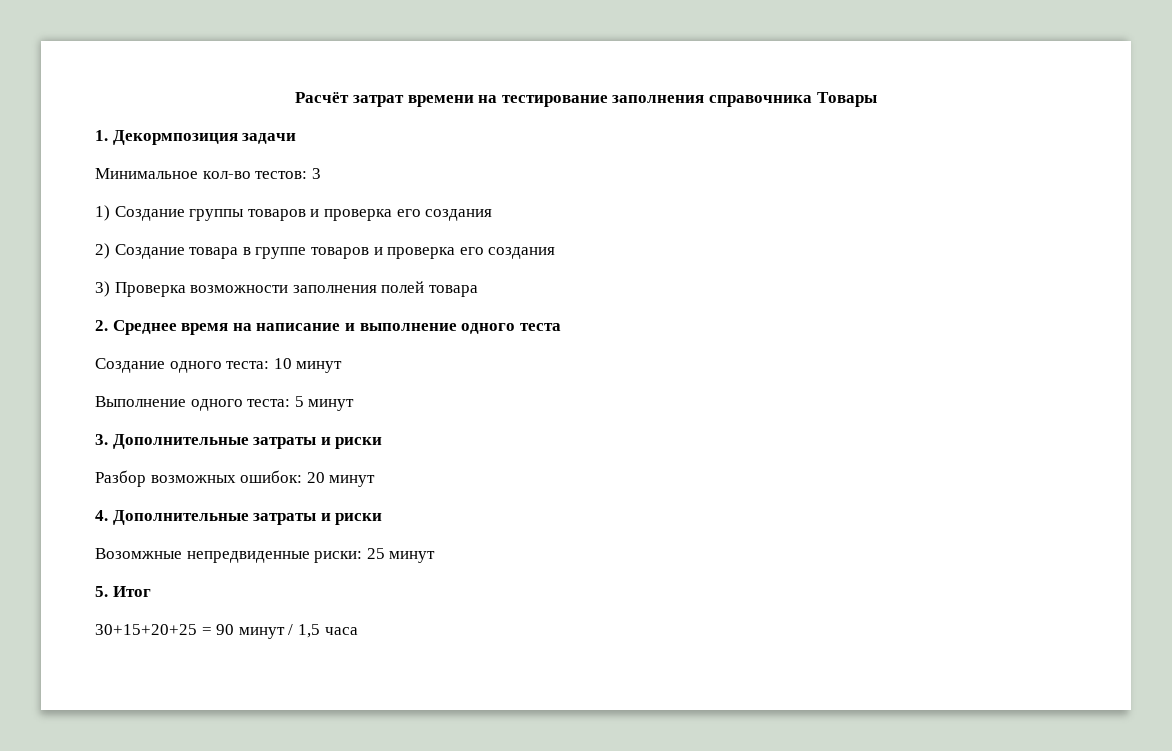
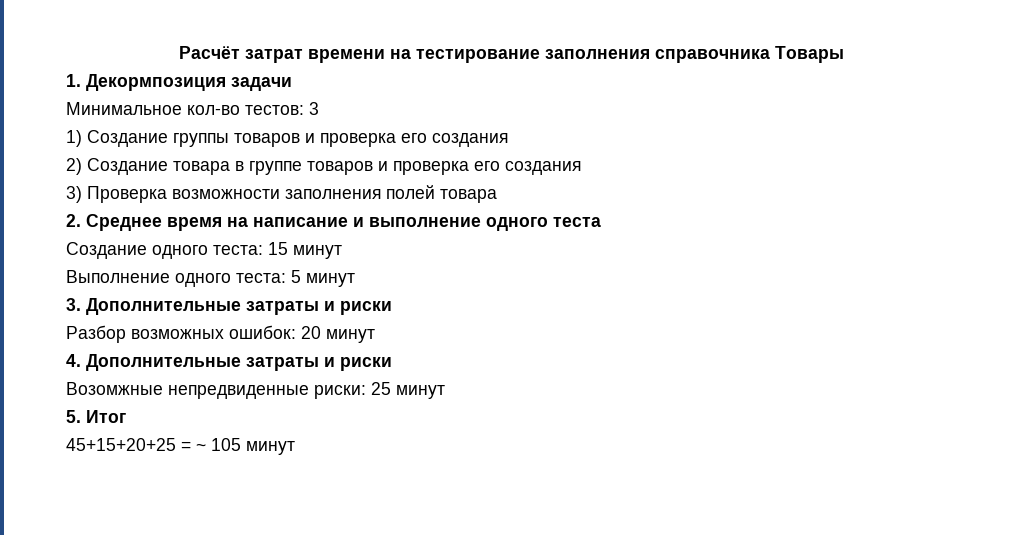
[273,358,292,369] 10 -> [268,242,288,255] 15
[95,624,358,639] 30+15+20+25 = 90 минут / 1,5 часа -> [66,438,295,455] 45+15+20+25 = ~ 105 минут

